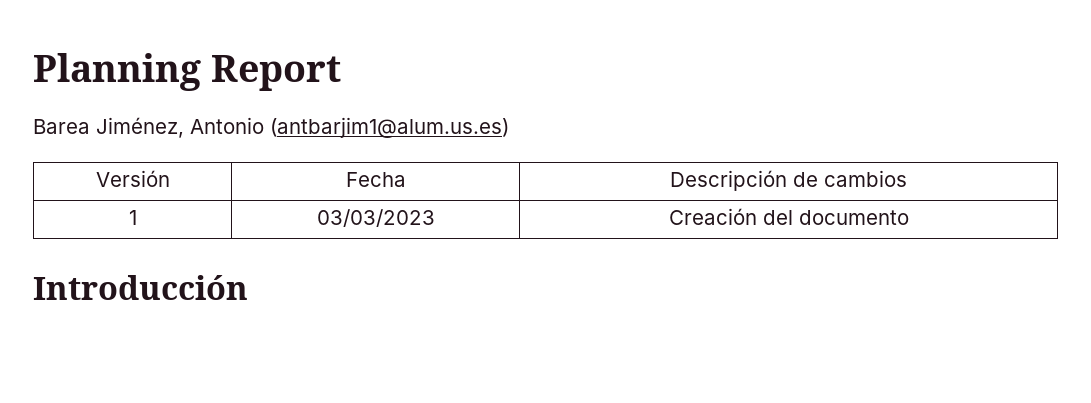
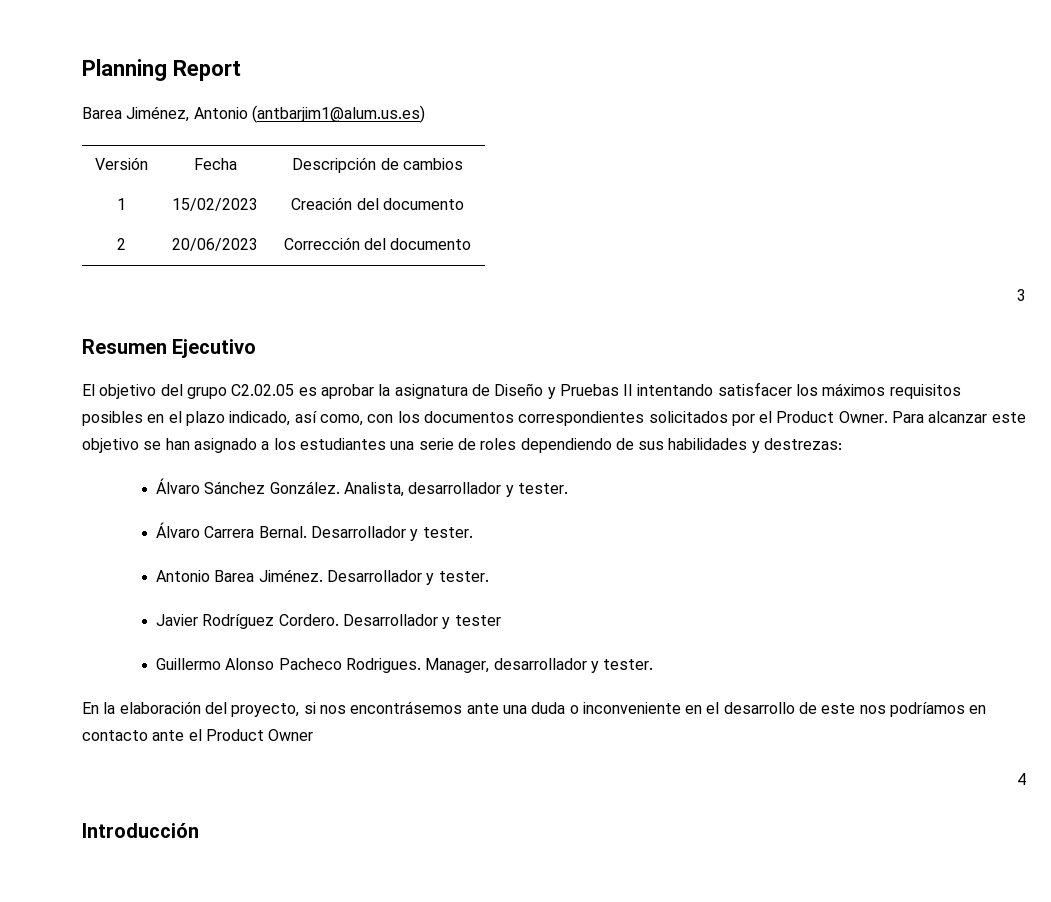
[316,209,435,227] 03/03/2023 -> [172,198,258,211] 15/02/2023
(909, 217) none -> [116,238,126,250] [172,238,258,251] [283,237,472,250] [1017,289,1026,301] [82,339,257,358] [82,382,961,399] [82,411,1026,426] [82,438,843,453] [155,478,568,497] [155,522,473,541] [155,569,489,585] [155,614,501,629] [155,658,654,673] [82,701,987,717] [82,729,314,741] [1017,773,1026,785] // 2 | 20/06/2023 | Corrección del documento // 3 // Resumen Ejecutivo // El objetivo del grupo C2.02.05 es aprobar la asignatura de Diseño y Pruebas II intentando satisfacer los máximos requisitos posibles en el plazo indicado, así como, con los documentos correspondientes solicitados por el Product Owner. Para alcanzar este objetivo se han asignado a los estudiantes una serie de roles dependiendo de sus habilidades y destrezas: // Álvaro Sánchez González. Analista, desarrollador y tester. // Álvaro Carrera Bernal. Desarrollador y tester. // Antonio Barea Jiménez. Desarrollador y tester. // Javier Rodríguez Cordero. Desarrollador y tester // Guillermo Alonso Pacheco Rodrigues. Manager, desarrollador y tester. // En la elaboración del proyecto, si nos encontrásemos ante una duda o inconveniente en el desarrollo de este nos podríamos en contacto ante el Product Owner // 4

